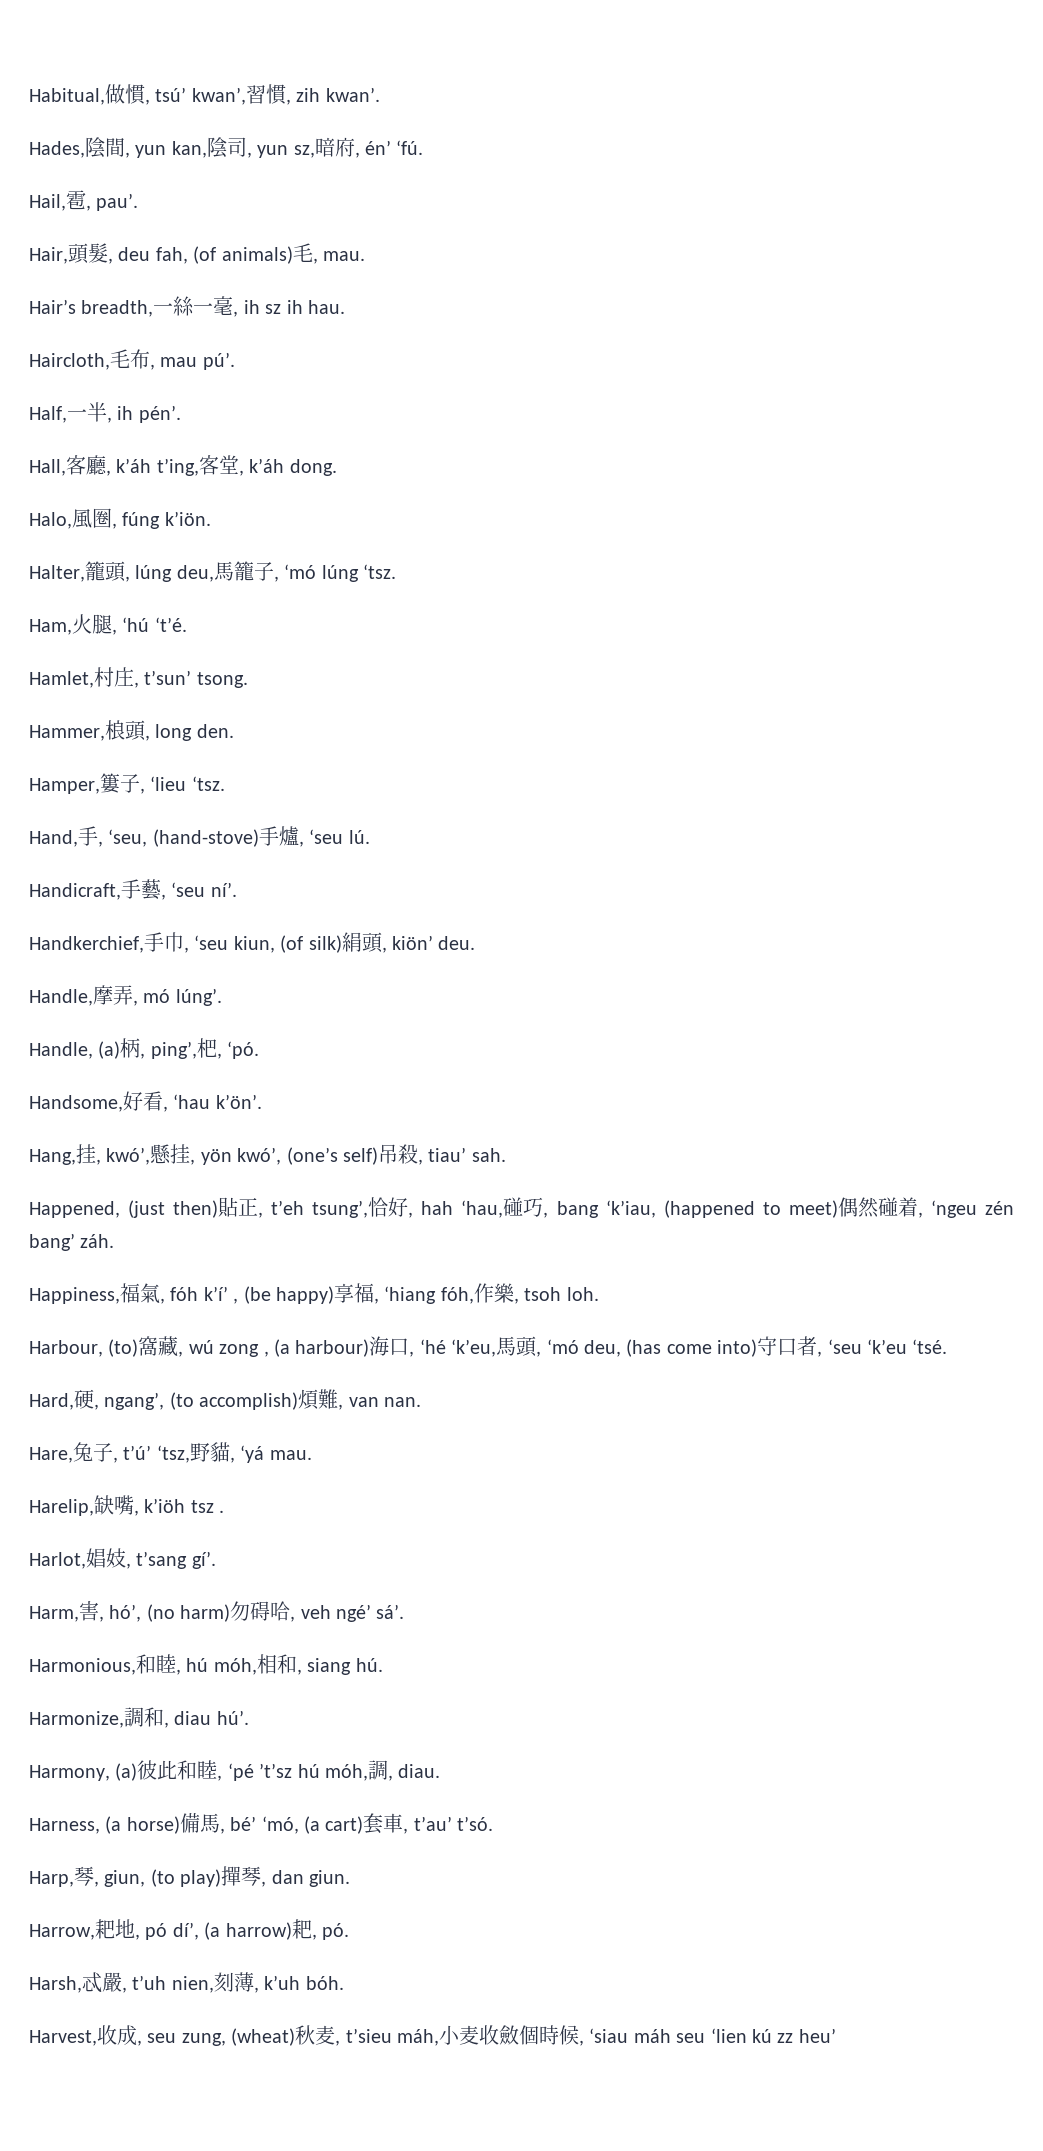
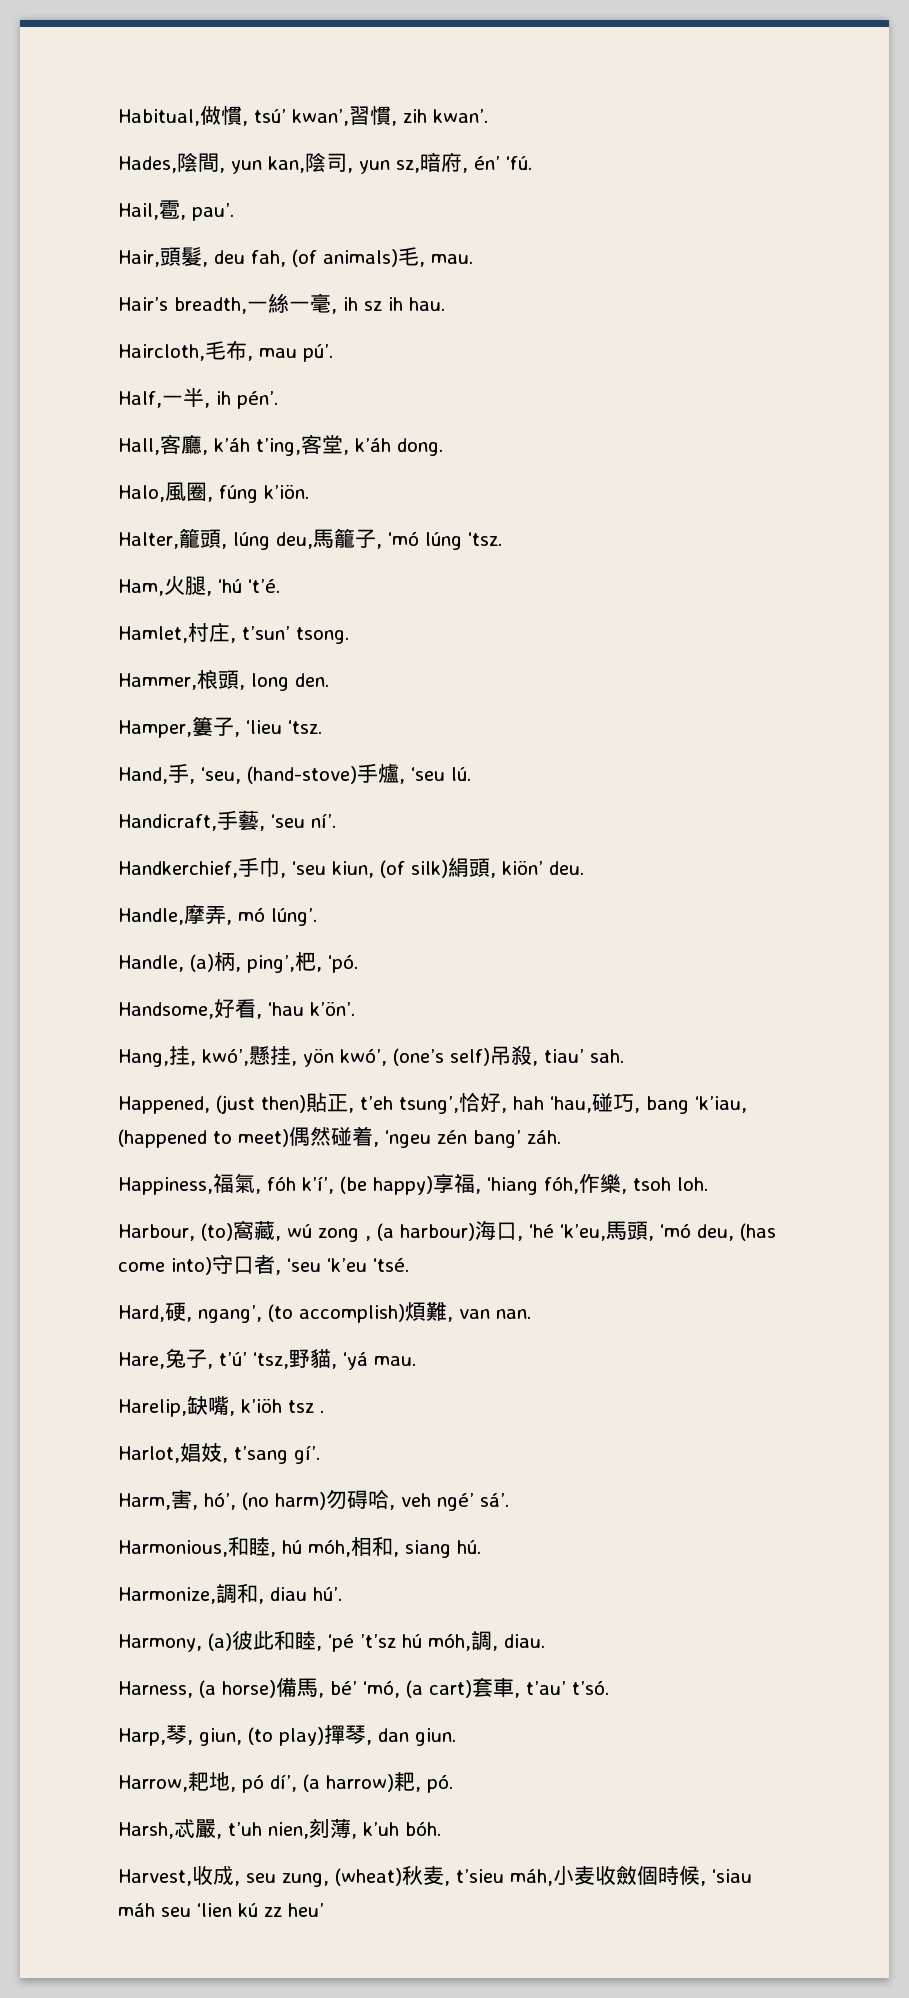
[203,1286,239,1304] k’í’ , -> [302,1176,334,1194] k’í’,

